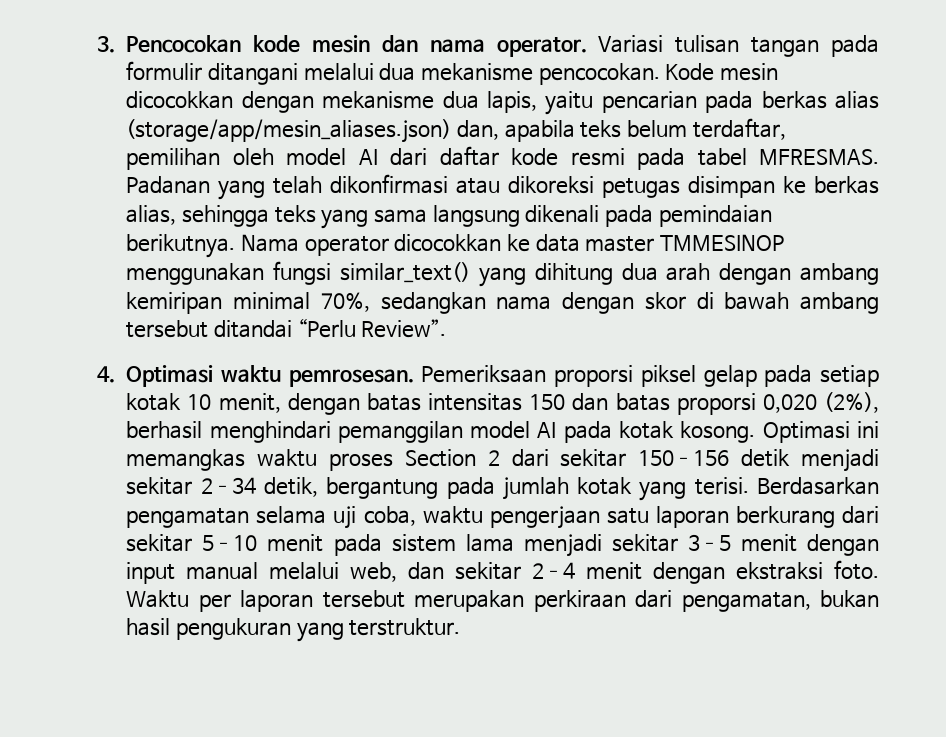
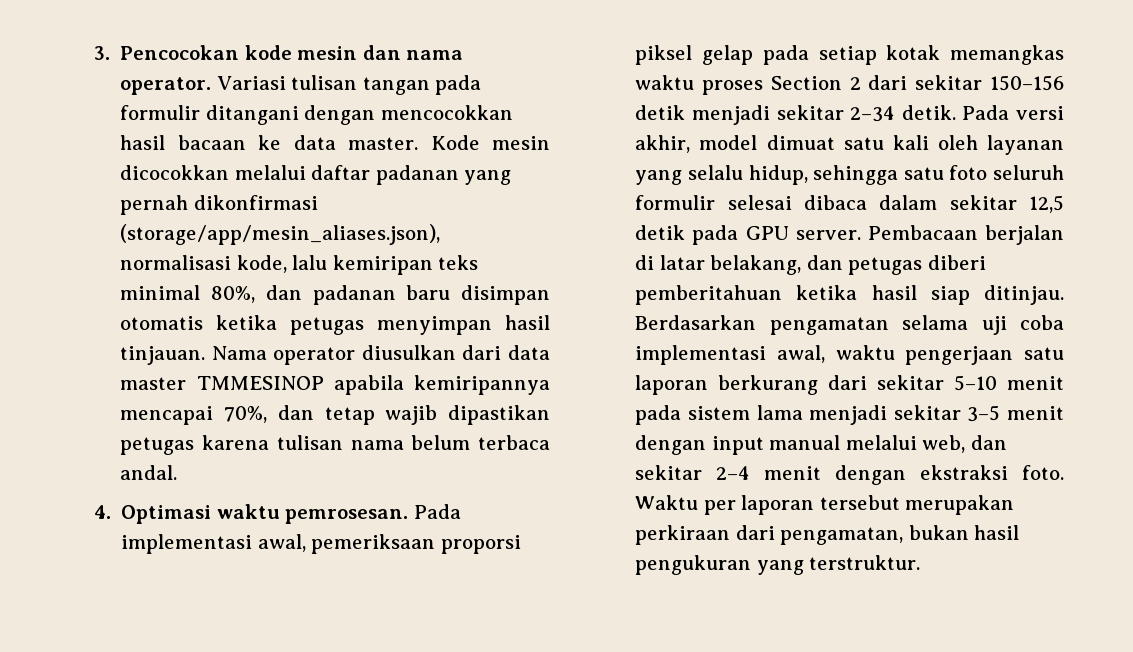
[303,63,778,85] [126,91,880,115] [126,118,786,143] [126,146,880,170] [126,174,880,200] [126,205,772,229] [126,234,784,258] [126,261,880,287] [126,292,880,314] [126,318,447,338] melalui dua mekanisme pencocokan. Kode mesin dicocokkan dengan mekanisme dua lapis, yaitu pencarian pada berkas alias (storage/app/mesin_aliases.json) dan, apabila teks belum terdaftar, pemilihan oleh model AI dari daftar kode resmi pada tabel MFRESMAS. Padanan yang telah dikonfirmasi atau dikoreksi petugas disimpan ke berkas alias, sehingga teks yang sama langsung dikenali pada pemindaian berikutnya. Nama operator dicocokkan ke data master TMMESINOP menggunakan fungsi similar_text() yang dihitung dua arah dengan ambang kemiripan minimal 70%, sedangkan nama dengan skor di bawah ambang tersebut ditandai “Perlu Review”. -> [304,105,513,125] [120,135,551,150] [120,165,512,185] [120,195,318,215] [120,224,441,245] [120,255,479,275] [120,285,551,305] [120,315,550,335] [120,345,550,365] [120,375,550,395] [120,405,551,425] [120,435,551,455] [120,465,178,480] dengan mencocokkan hasil bacaan ke data master. Kode mesin dicocokkan melalui daftar padanan yang pernah dikonfirmasi (storage/app/mesin_aliases.json), normalisasi kode, lalu kemiripan teks minimal 80%, dan padanan baru disimpan otomatis ketika petugas menyimpan hasil tinjauan. Nama operator diusulkan dari data master TMMESINOP apabila kemiripannya mencapai 70%, dan tetap wajib dipastikan petugas karena tulisan nama belum terbaca andal.
[421,365,547,383] Pemeriksaan -> [413,504,461,519] [121,534,436,554] Pada implementasi awal, pemeriksaan
[187,392,879,415] [126,421,880,443] 10 menit, dengan batas intensitas 150 dan batas proporsi 0,020 (2%), berhasil menghindari pemanggilan model AI pada kotak kosong. Optimasi ini -> (941, 52) none
[263,477,749,501] detik, bergantung pada jumlah kotak yang terisi. -> [901,105,1064,120] [635,135,1064,155] [635,165,1064,185] [635,195,1064,213] [635,225,1064,245] [635,255,986,275] [635,285,1064,305] detik. Pada versi akhir, model dimuat satu kali oleh layanan yang selalu hidup, sehingga satu foto seluruh formulir selesai dibaca dalam sekitar 12,5 detik pada GPU server. Pembacaan berjalan di latar belakang, dan petugas diberi pemberitahuan ketika hasil siap ditinjau.
[363,506,416,526] coba, -> [1020,315,1064,330] [635,345,825,365] coba implementasi awal,

